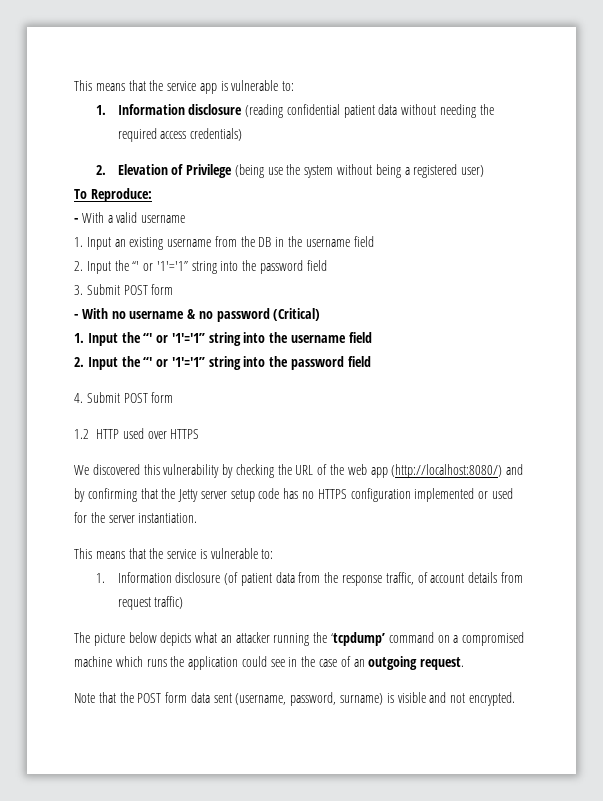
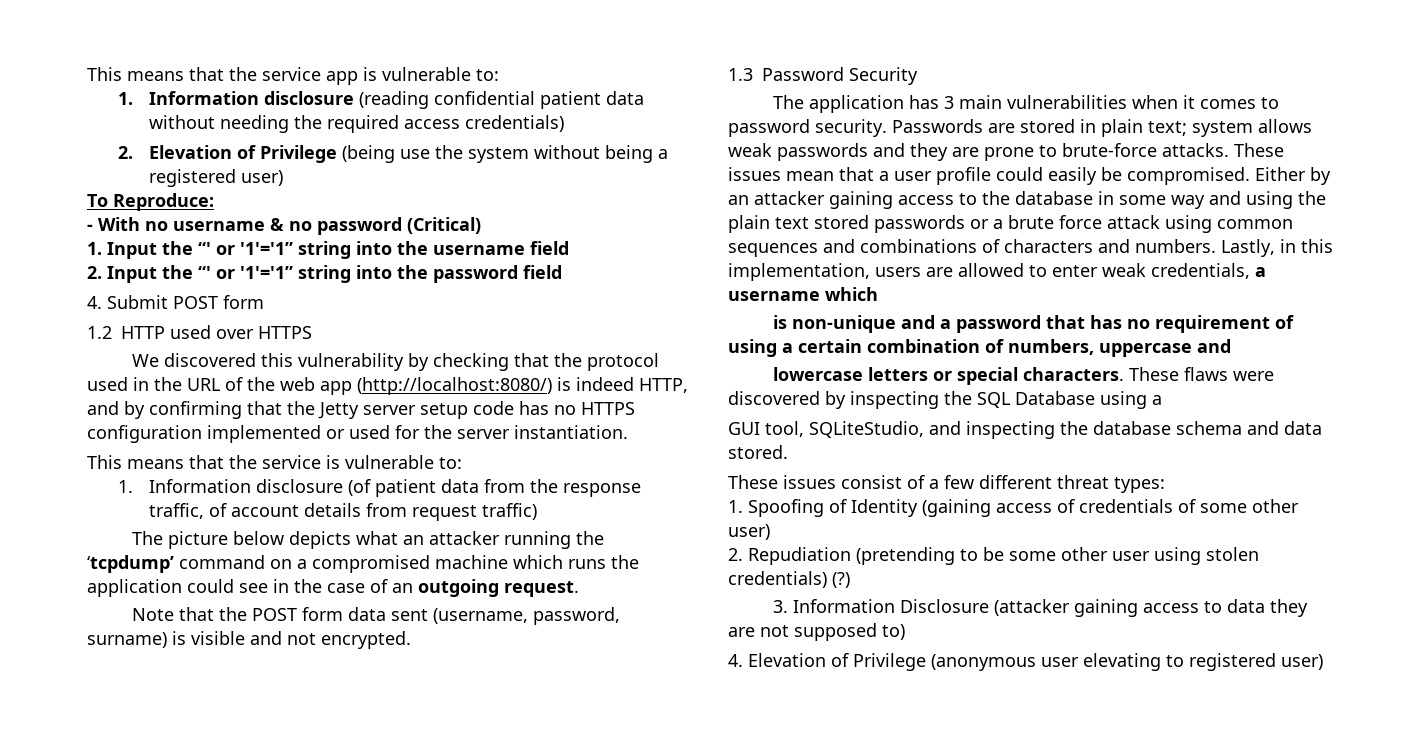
[74,212,186,223] [74,236,374,250] [74,260,327,274] [74,284,174,295] // - With a valid username // 1. Input an existing username from the DB in the username field // 2. Input the “' or '1'='1” string into the password field // 3. Submit POST form -> (214, 202) none
(274, 471) none -> [514,353,660,371] [87,377,149,391] that the protocol used in
(503, 471) none -> [557,377,688,393] is indeed HTTP,
(515, 699) none -> [728,67,918,85] [773,95,1280,113] [728,119,1312,137] [728,143,1284,161] [728,167,1331,185] [728,191,1326,209] [728,215,1293,233] [728,239,1333,257] [728,263,1266,281] [728,287,878,301] [773,315,1295,333] [728,339,1231,357] [773,367,1275,385] [728,391,1162,409] [728,421,1322,439] [728,445,788,459] [728,475,1165,493] [728,499,1299,517] [728,524,770,540] [728,547,1259,565] [728,571,850,588] [773,599,1309,617] [728,623,905,641] [728,653,1323,671] // 1.3 Password Security // The application has 3 main vulnerabilities when it comes to password security. Passwords are stored in plain text; system allows weak passwords and they are prone to brute-force attacks. These issues mean that a user profile could easily be compromised. Either by an attacker gaining access to the database in some way and using the plain text stored passwords or a brute force attack using common sequences and combinations of characters and numbers. Lastly, in this implementation, users are allowed to enter weak credentials, a username which // is non-unique and a password that has no requirement of using a certain combination of numbers, uppercase and // lowercase letters or special characters. These flaws were discovered by inspecting the SQL Database using a // GUI tool, SQLiteStudio, and inspecting the database schema and data stored. // These issues consist of a few different threat types: // 1. Spoofing of Identity (gaining access of credentials of some other user) // 2. Repudiation (pretending to be some other user using stolen credentials) (?) // 3. Information Disclosure (attacker gaining access to data they are not supposed to) // 4. Elevation of Privilege (anonymous user elevating to registered user)

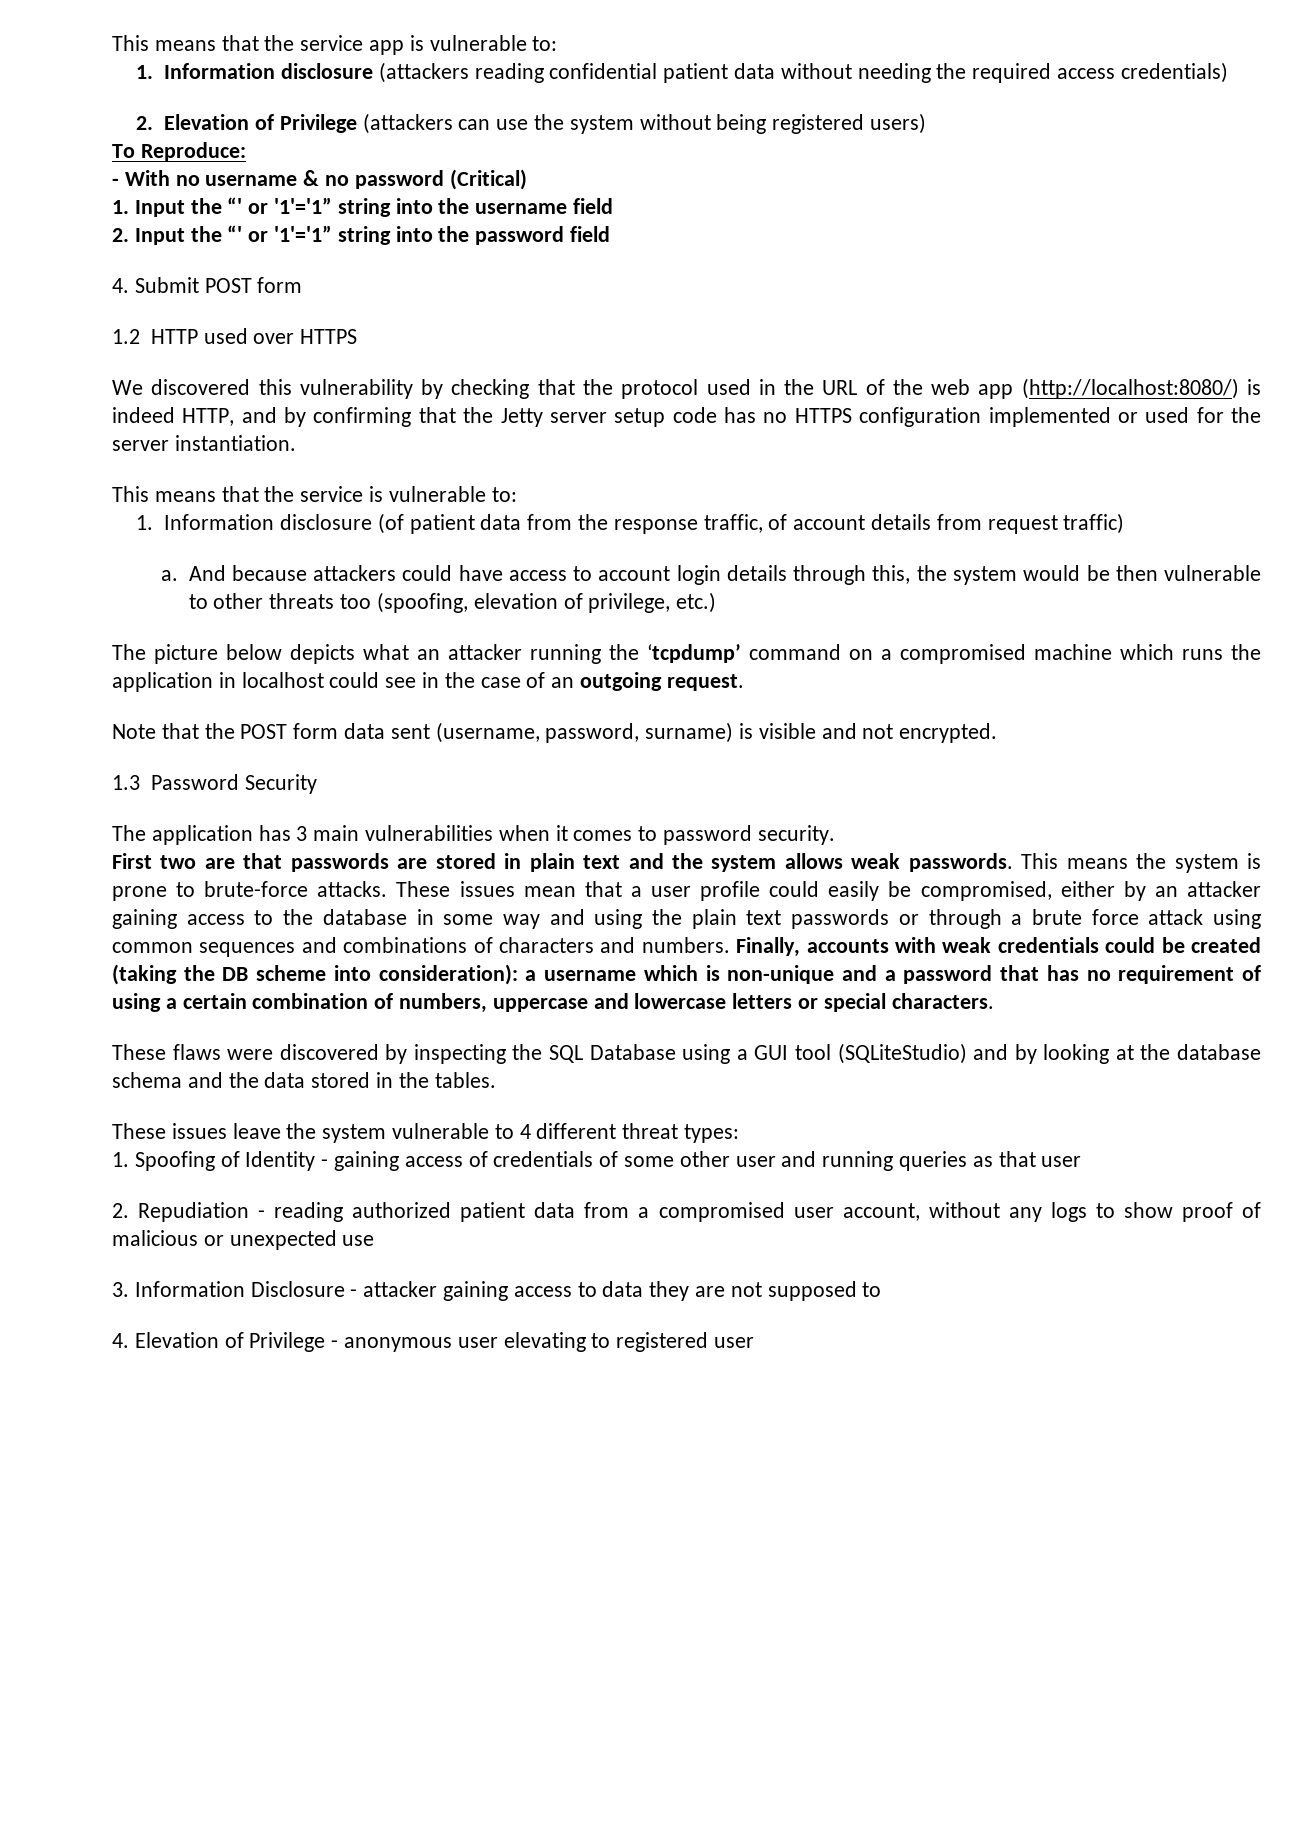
[359,91,430,109] (reading -> [378,62,544,83] (attackers reading
[342,145,396,163] (being -> [362,113,491,134] (attackers can
[658,149,669,159] [149,169,284,187] a registered user) -> [772,113,927,134] registered users)
(538, 511) none -> [160,565,1261,585] [188,592,717,613] // a. And because attackers could have access to account login details through this, the system would be then vulnerable to other threats too (spoofing, elevation of privilege, etc.)
(182, 588) none -> [218,672,324,688] in localhost
[892,119,1312,137] [728,143,979,161] Passwords are stored in plain text; system allows weak passwords and they are -> [112,853,1262,873] // First two are that passwords are stored in plain text and the system allows weak passwords. This means the system is
[1127,167,1306,185] compromised. Either -> [920,881,1115,901] compromised, either
[814,215,869,229] stored -> (782, 917) none
(989, 224) none -> [928,909,1002,929] through
[1221,239,1333,257] [728,263,1250,281] Lastly, in this implementation, users are allowed to enter weak credentials, -> [736,937,1261,957] [112,964,518,985] Finally, accounts with weak credentials could be created (taking the DB scheme into consideration):
(878, 294) // -> (698, 973) none
(1231, 346) // -> (629, 1001) none
(1125, 374) none -> (994, 1001) //
[728,421,1322,439] [728,445,788,459] [728,475,974,489] // GUI tool, SQLiteStudio, and inspecting the database schema and data stored. // These issues consist of a few -> [754,1043,1261,1064] [112,1072,496,1088] [112,1123,531,1143] GUI tool (SQLiteStudio) and by looking at the database schema and the data stored in the tables. // These issues leave the system vulnerable to 4
[922,499,991,517] (gaining -> [321,1151,400,1171] - gaining
[728,524,770,540] [728,547,1259,565] [728,571,850,588] user) // 2. Repudiation (pretending to be some other user using stolen credentials) (?) -> [735,1151,1082,1171] [112,1202,1261,1222] [112,1230,375,1250] user and running queries as that user // 2. Repudiation - reading authorized patient data from a compromised user account, without any logs to show proof of malicious or unexpected use
[994,599,1071,616] (attacker -> [350,1281,438,1297] - attacker
[882,624,905,640] to) -> [862,1282,882,1297] to
[931,654,1036,671] (anonymous -> [331,1337,453,1352] - anonymous
[1281,654,1323,670] user) -> [714,1337,755,1348] user

